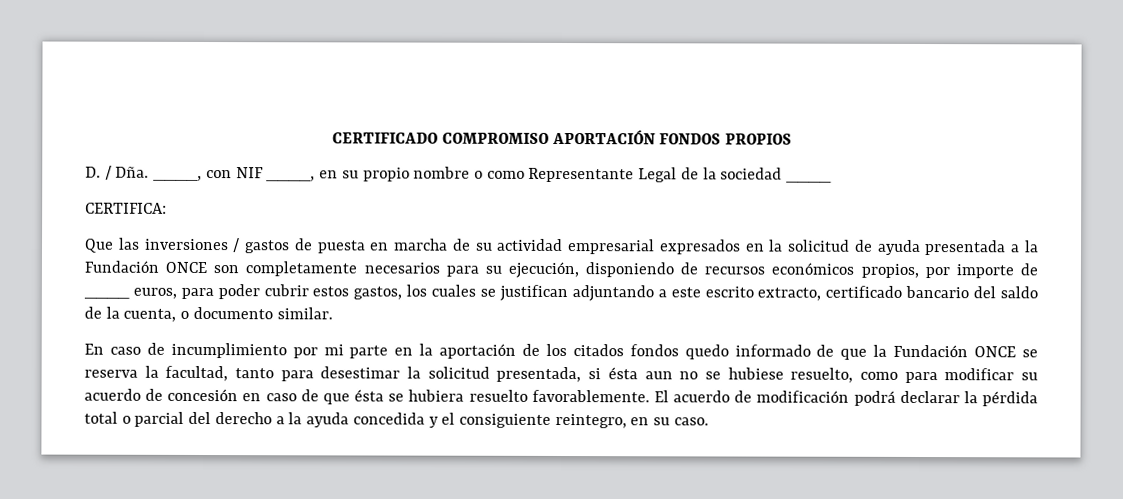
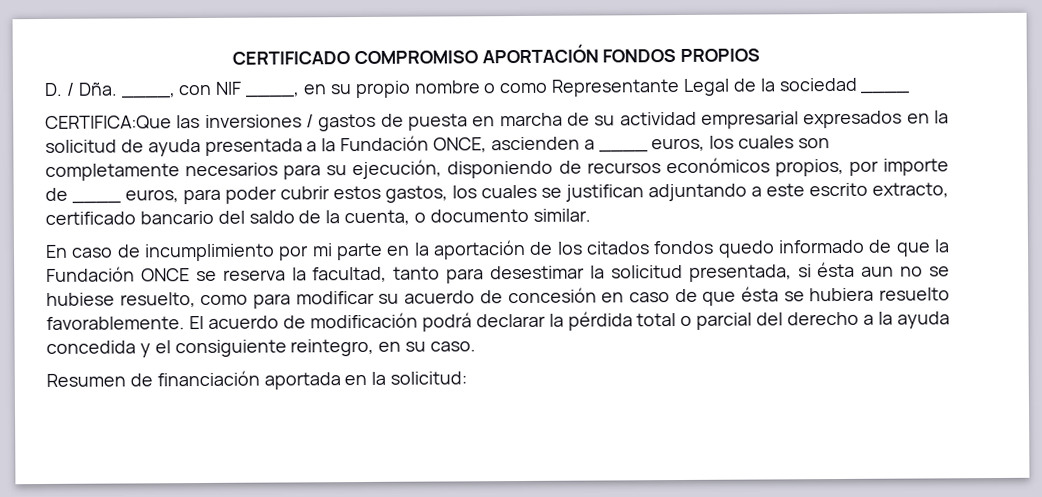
[85,202,167,214] [84,238,114,253] CERTIFICA: // Que -> [45,115,172,130] CERTIFICA:Que
[165,261,208,274] ONCE -> [433,135,795,153] ONCE, ascienden a ____ euros, los cuales
(709, 421) none -> [46,370,468,390] // Resumen de financiación aportada en la solicitud:

